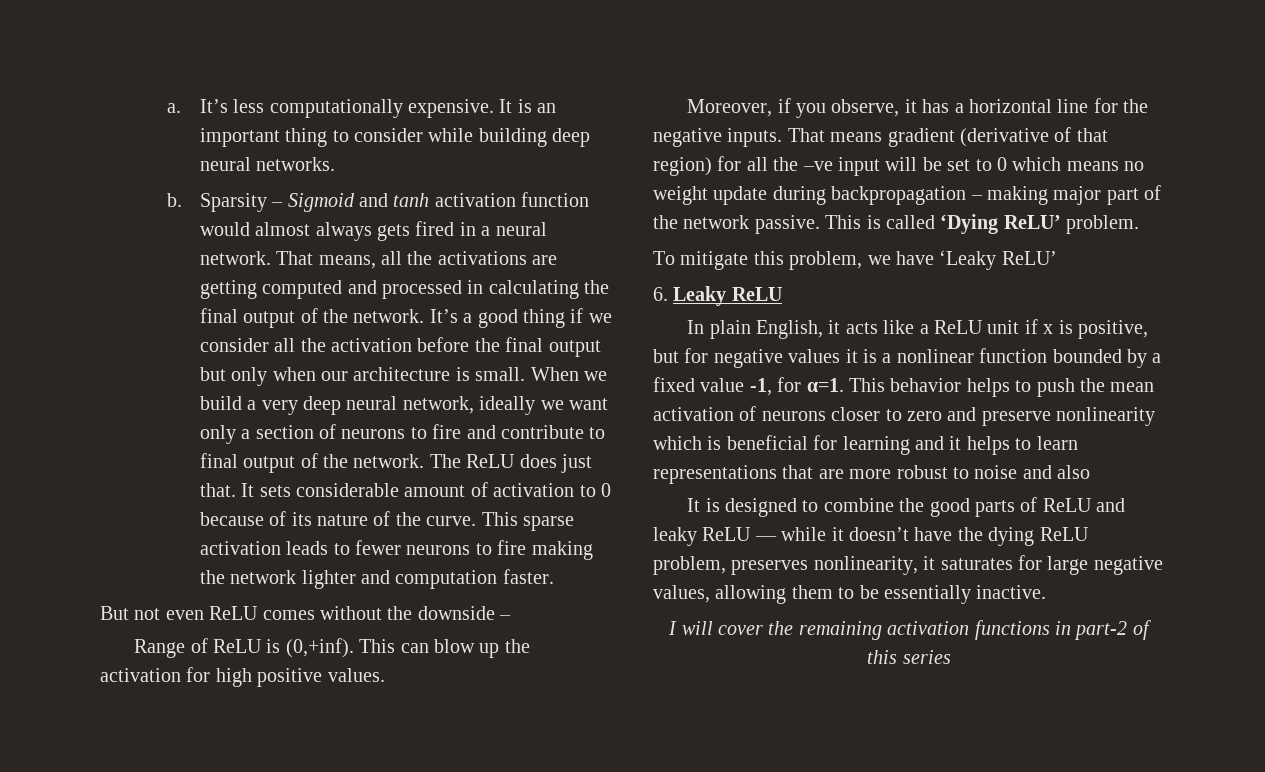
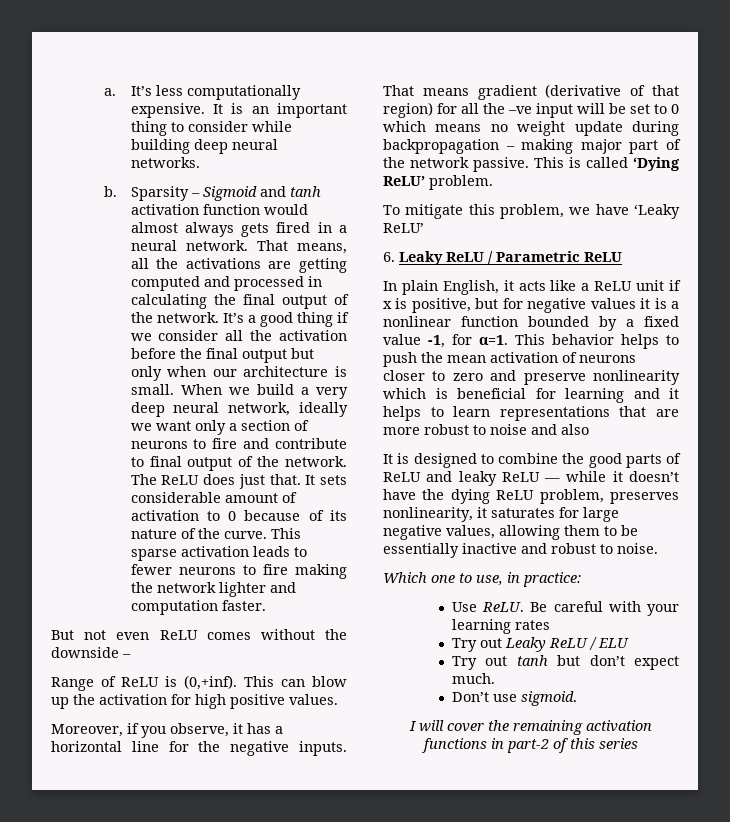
(782, 294) none -> [488,251,622,264] / Parametric ReLU
[976,585,1047,599] inactive. -> [462,543,658,554] [383,572,581,587] [452,601,679,616] [452,619,551,634] [452,637,630,652] [452,655,679,670] [452,673,496,684] [452,691,578,706] inactive and robust to noise. // Which one to use, in practice: // Use ReLU. Be careful with your learning rates // Try out Leaky ReLU / ELU // Try out tanh but don’t expect much. // Don’t use sigmoid.

